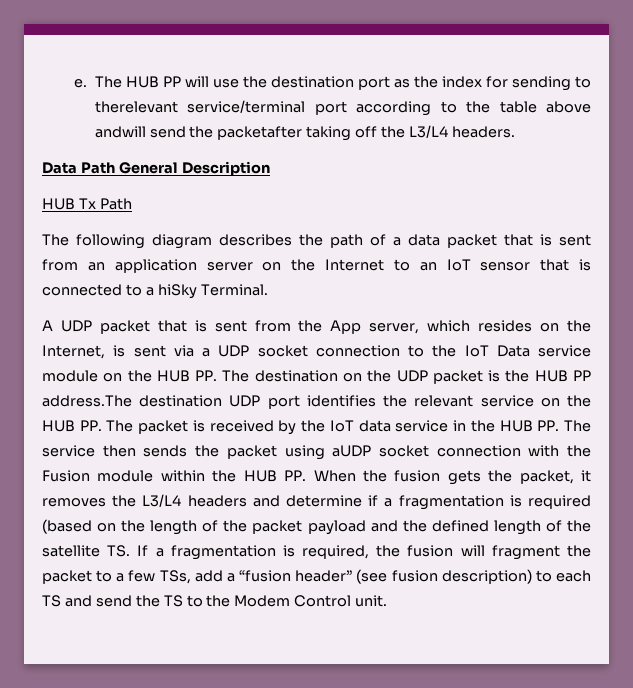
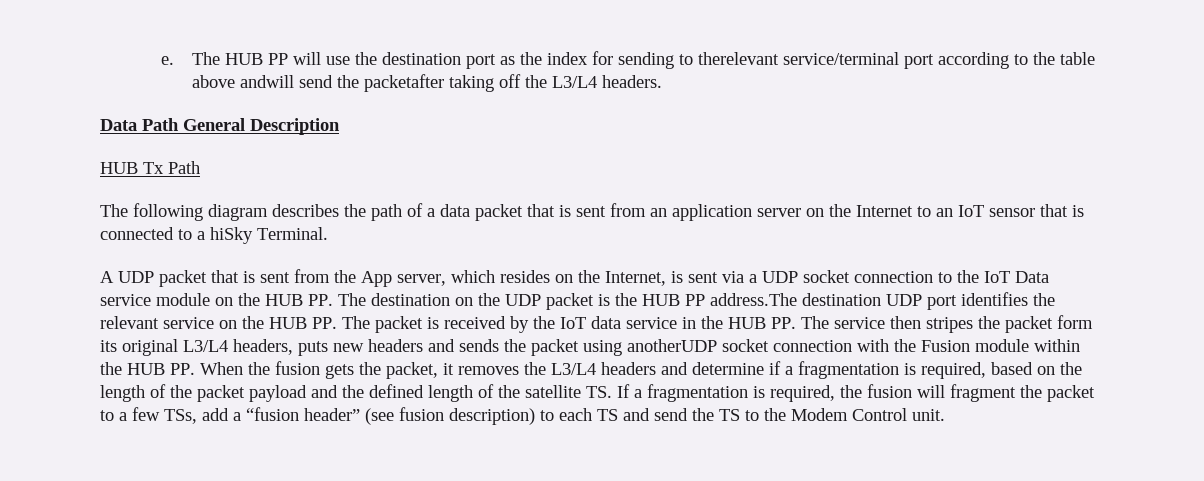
(136, 451) none -> [926,315,1093,333] [100,339,455,356] stripes the packet form its original L3/L4 headers, puts new headers and
[332,445,372,457] aUDP -> [627,339,717,352] anotherUDP
[528,495,591,509] [42,519,92,534] required (based -> [921,362,1033,379] required, based

